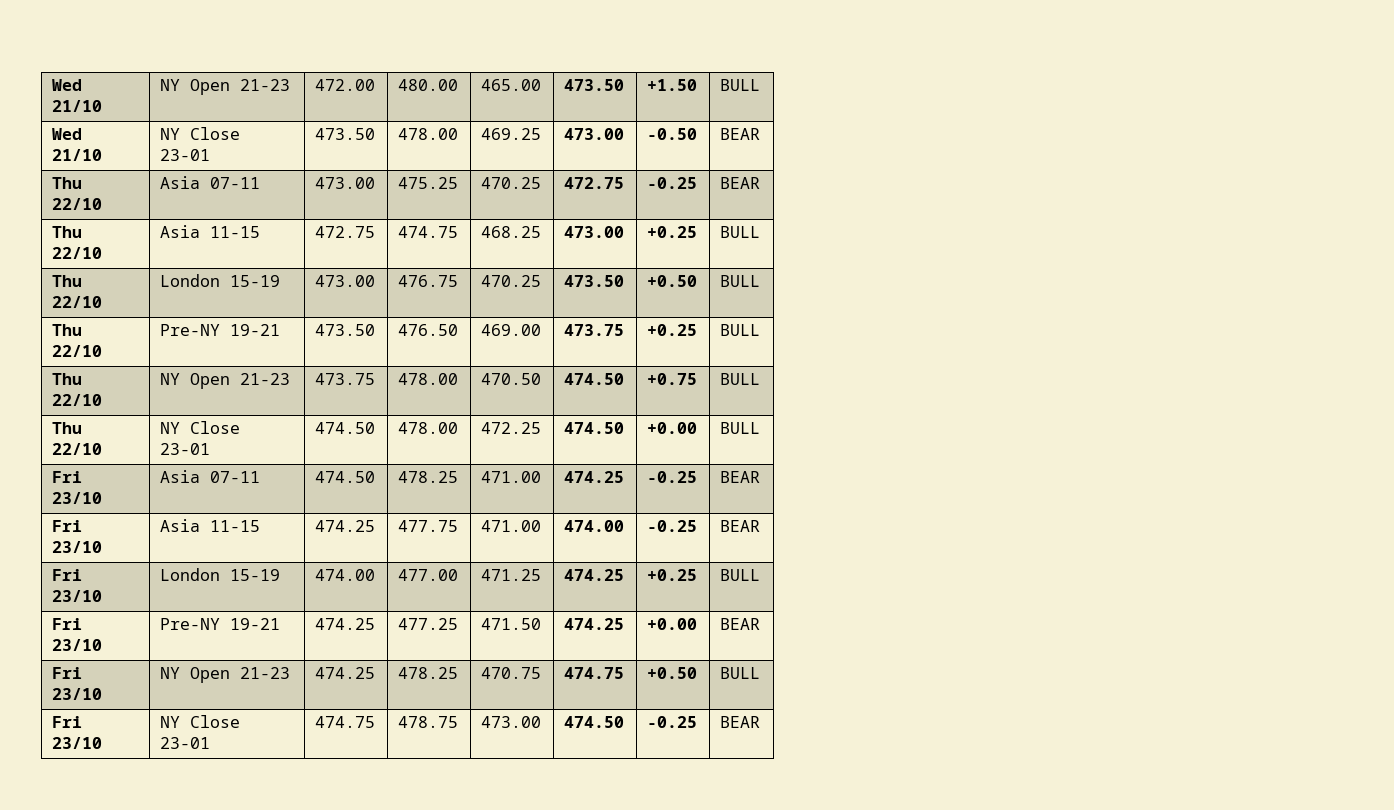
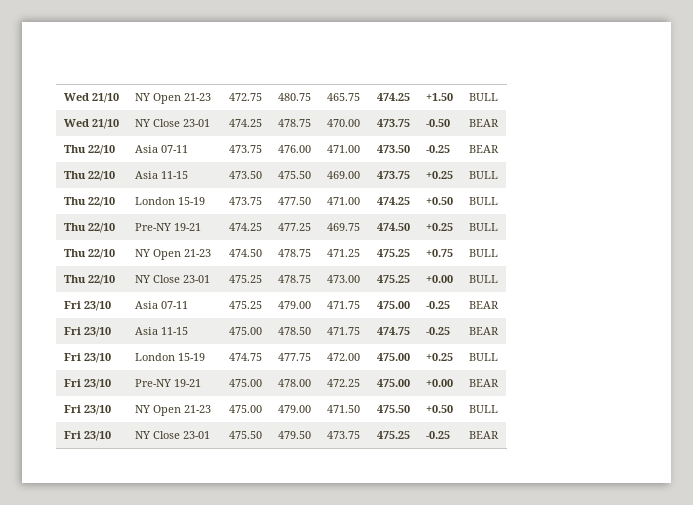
[315,79,376,91] [398,79,459,91] [481,79,542,91] [564,79,625,91] 472.00 | 480.00 | 465.00 | 473.50 -> [228,93,262,101] [277,93,311,101] [326,93,360,101] [376,93,410,101] 472.75 | 480.75 | 465.75 | 474.25
[315,128,376,140] [398,128,459,140] [481,128,542,140] [564,128,625,140] 473.50 | 478.00 | 469.25 | 473.00 -> [228,119,262,127] [277,119,311,127] [326,119,360,127] [376,119,410,127] 474.25 | 478.75 | 470.00 | 473.75
[315,177,376,189] [398,177,459,189] [481,177,542,189] [564,177,625,189] 473.00 | 475.25 | 470.25 | 472.75 -> [228,145,262,153] [277,145,311,153] [326,145,360,153] [376,145,410,153] 473.75 | 476.00 | 471.00 | 473.50
[315,226,376,238] [398,226,459,238] [481,226,542,238] [564,226,625,238] [647,226,698,238] [720,226,761,238] [52,275,83,287] [52,296,103,308] [160,274,281,287] [315,275,376,287] [398,275,459,287] [481,275,542,287] [564,275,625,287] [647,275,698,287] [720,275,761,287] [52,324,83,336] [52,345,103,357] [160,324,281,336] [315,324,376,336] [398,324,459,336] [481,324,542,336] [564,324,625,336] 472.75 | 474.75 | 468.25 | 473.00 | +0.25 | BULL // Thu 22/10 | London 15-19 | 473.00 | 476.75 | 470.25 | 473.50 | +0.50 | BULL // Thu 22/10 | Pre-NY 19-21 | 473.50 | 476.50 | 469.00 | 473.75 -> [228,171,262,179] [277,171,311,179] [326,171,360,179] [376,171,410,179] [425,171,453,179] [468,171,498,179] [63,197,115,207] [134,197,205,205] [228,197,262,205] [277,197,311,205] [326,197,360,205] [376,197,410,205] [425,197,453,205] [468,197,498,205] [63,223,115,233] [134,223,201,231] [228,223,262,231] [277,223,311,231] [326,223,360,231] [376,223,410,231] 473.50 | 475.50 | 469.00 | 473.75 | +0.25 | BULL // Thu 22/10 | London 15-19 | 473.75 | 477.50 | 471.00 | 474.25 | +0.50 | BULL // Thu 22/10 | Pre-NY 19-21 | 474.25 | 477.25 | 469.75 | 474.50
[315,373,376,385] [398,373,459,385] [481,373,542,385] [564,373,625,385] 473.75 | 478.00 | 470.50 | 474.50 -> [228,249,262,257] [277,249,311,257] [326,249,360,257] [376,249,410,257] 474.50 | 478.75 | 471.25 | 475.25
[315,422,376,434] [398,422,459,434] [481,422,542,434] [564,422,625,434] 474.50 | 478.00 | 472.25 | 474.50 -> [228,275,262,283] [277,275,311,283] [326,275,360,283] [376,275,410,283] 475.25 | 478.75 | 473.00 | 475.25
[315,471,376,483] [398,471,459,483] [481,471,542,483] [564,471,625,483] 474.50 | 478.25 | 471.00 | 474.25 -> [228,301,262,309] [277,301,311,309] [326,301,360,309] [376,301,410,309] 475.25 | 479.00 | 471.75 | 475.00
[315,520,376,532] [398,520,459,532] [481,520,542,532] [564,520,625,532] 474.25 | 477.75 | 471.00 | 474.00 -> [228,327,262,335] [277,327,311,335] [326,327,360,335] [376,327,410,335] 475.00 | 478.50 | 471.75 | 474.75
[315,569,376,581] [398,569,459,581] [481,569,542,581] [564,569,625,581] 474.00 | 477.00 | 471.25 | 474.25 -> [228,353,262,361] [277,353,311,361] [326,353,360,361] [376,353,410,361] 474.75 | 477.75 | 472.00 | 475.00
[315,618,376,630] [398,618,459,630] [481,618,542,630] [564,618,625,630] 474.25 | 477.25 | 471.50 | 474.25 -> [228,379,262,387] [277,379,311,387] [326,379,360,387] [376,379,410,387] 475.00 | 478.00 | 472.25 | 475.00
[315,667,376,679] [398,667,459,679] [481,667,542,679] [564,667,625,679] 474.25 | 478.25 | 470.75 | 474.75 -> [228,405,262,413] [277,405,311,413] [326,405,360,413] [376,405,410,413] 475.00 | 479.00 | 471.50 | 475.50
[315,716,376,728] [398,716,459,728] [481,716,542,728] [564,716,625,728] 474.75 | 478.75 | 473.00 | 474.50 -> [228,431,262,439] [277,431,311,439] [326,431,360,439] [376,431,410,439] 475.50 | 479.50 | 473.75 | 475.25

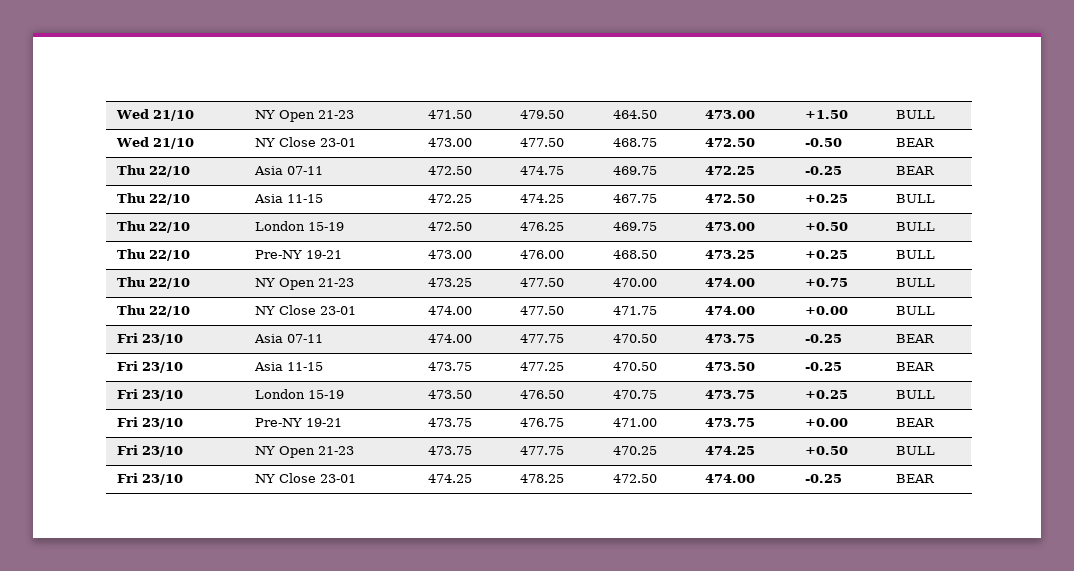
[228,93,262,101] [277,93,311,101] [326,93,360,101] [376,93,410,101] 472.75 | 480.75 | 465.75 | 474.25 -> [427,110,472,119] [519,110,564,119] [612,110,657,119] [704,110,755,119] 471.50 | 479.50 | 464.50 | 473.00
[228,119,262,127] [277,119,311,127] [326,119,360,127] [376,119,410,127] 474.25 | 478.75 | 470.00 | 473.75 -> [427,138,472,147] [519,138,564,147] [612,138,657,147] [704,138,755,147] 473.00 | 477.50 | 468.75 | 472.50
[228,145,262,153] [277,145,311,153] [326,145,360,153] [376,145,410,153] 473.75 | 476.00 | 471.00 | 473.50 -> [427,166,472,175] [519,166,564,175] [612,166,657,175] [704,166,755,175] 472.50 | 474.75 | 469.75 | 472.25
[228,171,262,179] [277,171,311,179] [326,171,360,179] [376,171,410,179] 473.50 | 475.50 | 469.00 | 473.75 -> [427,194,472,203] [519,194,564,203] [612,194,657,203] [704,194,755,203] 472.25 | 474.25 | 467.75 | 472.50
[228,197,262,205] [277,197,311,205] [326,197,360,205] [376,197,410,205] 473.75 | 477.50 | 471.00 | 474.25 -> [427,222,472,231] [519,222,564,231] [612,222,657,231] [704,222,755,231] 472.50 | 476.25 | 469.75 | 473.00
[228,223,262,231] [277,223,311,231] [326,223,360,231] [376,223,410,231] 474.25 | 477.25 | 469.75 | 474.50 -> [427,250,472,259] [519,250,564,259] [612,250,657,259] [704,250,755,259] 473.00 | 476.00 | 468.50 | 473.25
[228,249,262,257] [277,249,311,257] [326,249,360,257] [376,249,410,257] 474.50 | 478.75 | 471.25 | 475.25 -> [427,278,472,287] [519,278,564,287] [612,278,657,287] [704,278,755,287] 473.25 | 477.50 | 470.00 | 474.00
[228,275,262,283] [277,275,311,283] [326,275,360,283] [376,275,410,283] 475.25 | 478.75 | 473.00 | 475.25 -> [427,306,472,315] [519,306,564,315] [612,306,657,315] [704,306,755,315] 474.00 | 477.50 | 471.75 | 474.00
[228,301,262,309] [277,301,311,309] [326,301,360,309] [376,301,410,309] 475.25 | 479.00 | 471.75 | 475.00 -> [427,334,472,343] [519,334,564,343] [612,334,657,343] [704,334,755,343] 474.00 | 477.75 | 470.50 | 473.75
[228,327,262,335] [277,327,311,335] [326,327,360,335] [376,327,410,335] 475.00 | 478.50 | 471.75 | 474.75 -> [427,362,472,371] [519,362,564,371] [612,362,657,371] [704,362,755,371] 473.75 | 477.25 | 470.50 | 473.50
[228,353,262,361] [277,353,311,361] [326,353,360,361] [376,353,410,361] 474.75 | 477.75 | 472.00 | 475.00 -> [427,390,472,399] [519,390,564,399] [612,390,657,399] [704,390,755,399] 473.50 | 476.50 | 470.75 | 473.75
[228,379,262,387] [277,379,311,387] [326,379,360,387] [376,379,410,387] 475.00 | 478.00 | 472.25 | 475.00 -> [427,418,472,427] [519,418,564,427] [612,418,657,427] [704,418,755,427] 473.75 | 476.75 | 471.00 | 473.75
[228,405,262,413] [277,405,311,413] [326,405,360,413] [376,405,410,413] 475.00 | 479.00 | 471.50 | 475.50 -> [427,446,472,455] [519,446,564,455] [612,446,657,455] [704,446,755,455] 473.75 | 477.75 | 470.25 | 474.25
[228,431,262,439] [277,431,311,439] [326,431,360,439] [376,431,410,439] 475.50 | 479.50 | 473.75 | 475.25 -> [427,474,472,483] [519,474,564,483] [612,474,657,483] [704,474,755,483] 474.25 | 478.25 | 472.50 | 474.00

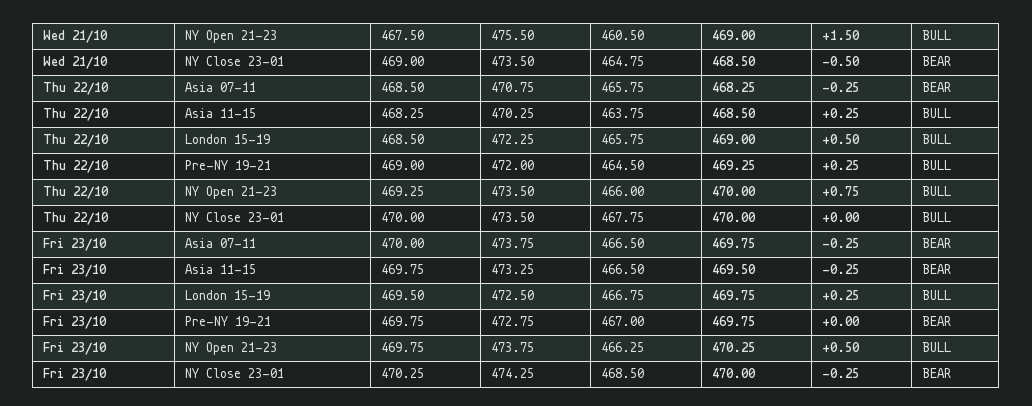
[427,110,472,119] [519,110,564,119] [612,110,657,119] [704,110,755,119] 471.50 | 479.50 | 464.50 | 473.00 -> [381,30,425,40] [491,30,535,40] [601,30,645,40] [712,30,757,40] 467.50 | 475.50 | 460.50 | 469.00
[427,138,472,147] [519,138,564,147] [612,138,657,147] [704,138,755,147] 473.00 | 477.50 | 468.75 | 472.50 -> [381,56,425,66] [491,56,535,66] [601,56,645,66] [712,56,757,66] 469.00 | 473.50 | 464.75 | 468.50
[427,166,472,175] [519,166,564,175] [612,166,657,175] [704,166,755,175] 472.50 | 474.75 | 469.75 | 472.25 -> [381,82,425,92] [491,82,535,92] [601,82,645,92] [712,82,756,92] 468.50 | 470.75 | 465.75 | 468.25
[427,194,472,203] [519,194,564,203] [612,194,657,203] [704,194,755,203] 472.25 | 474.25 | 467.75 | 472.50 -> [381,108,425,118] [491,108,535,118] [601,108,645,118] [712,108,757,118] 468.25 | 470.25 | 463.75 | 468.50
[427,222,472,231] [519,222,564,231] [612,222,657,231] [704,222,755,231] 472.50 | 476.25 | 469.75 | 473.00 -> [381,134,425,144] [491,134,535,144] [601,134,645,144] [712,134,757,144] 468.50 | 472.25 | 465.75 | 469.00
[427,250,472,259] [519,250,564,259] [612,250,657,259] [704,250,755,259] 473.00 | 476.00 | 468.50 | 473.25 -> [381,160,425,170] [491,160,535,170] [601,160,645,170] [712,160,756,170] 469.00 | 472.00 | 464.50 | 469.25
[427,278,472,287] [519,278,564,287] [612,278,657,287] [704,278,755,287] 473.25 | 477.50 | 470.00 | 474.00 -> [381,186,425,196] [491,186,535,196] [601,186,645,196] [712,186,757,196] 469.25 | 473.50 | 466.00 | 470.00
[427,306,472,315] [519,306,564,315] [612,306,657,315] [704,306,755,315] 474.00 | 477.50 | 471.75 | 474.00 -> [381,212,425,222] [491,212,535,222] [601,212,645,222] [712,212,757,222] 470.00 | 473.50 | 467.75 | 470.00
[427,334,472,343] [519,334,564,343] [612,334,657,343] [704,334,755,343] 474.00 | 477.75 | 470.50 | 473.75 -> [381,238,425,248] [491,238,535,248] [601,238,645,248] [712,238,756,248] 470.00 | 473.75 | 466.50 | 469.75
[427,362,472,371] [519,362,564,371] [612,362,657,371] [704,362,755,371] 473.75 | 477.25 | 470.50 | 473.50 -> [381,264,425,274] [491,264,535,274] [601,264,645,274] [712,264,757,274] 469.75 | 473.25 | 466.50 | 469.50
[427,390,472,399] [519,390,564,399] [612,390,657,399] [704,390,755,399] 473.50 | 476.50 | 470.75 | 473.75 -> [381,290,425,300] [491,290,535,300] [601,290,645,300] [712,290,756,300] 469.50 | 472.50 | 466.75 | 469.75
[427,418,472,427] [519,418,564,427] [612,418,657,427] [704,418,755,427] 473.75 | 476.75 | 471.00 | 473.75 -> [381,316,425,326] [491,316,535,326] [601,316,645,326] [712,316,756,326] 469.75 | 472.75 | 467.00 | 469.75
[427,446,472,455] [519,446,564,455] [612,446,657,455] [704,446,755,455] | 473.75 | 477.75 | 470.25 | 474.25 -> [381,342,425,352] [491,342,535,352] [601,342,645,352] [712,342,756,352] | 469.75 | 473.75 | 466.25 | 470.25
[427,474,472,483] [519,474,564,483] [612,474,657,483] [704,474,755,483] | 474.25 | 478.25 | 472.50 | 474.00 -> [381,368,425,378] [491,368,535,378] [601,368,645,378] [712,368,757,378] | 470.25 | 474.25 | 468.50 | 470.00

